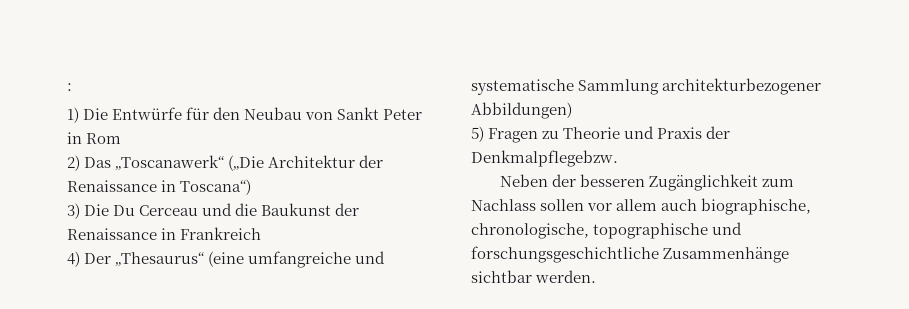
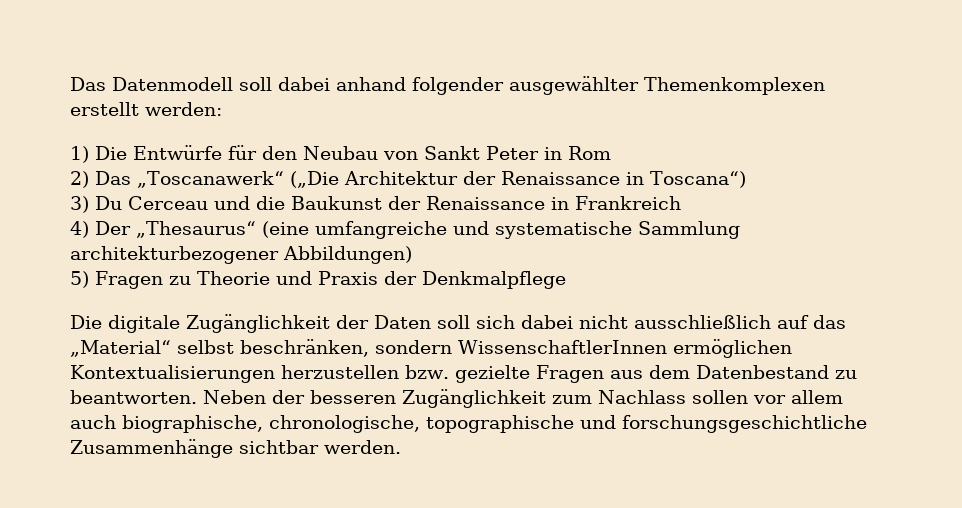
[67,83,72,91] : -> [70,76,825,95] [70,102,222,116] Das Datenmodell soll dabei anhand folgender ausgewählter Themenkomplexen erstellt werden:
[84,204,110,216] Die -> (89, 204) none
[471,150,618,167] Denkmalpflegebzw. // -> [422,271,566,289] [70,314,846,333] [70,339,792,358] [70,365,857,383] [70,390,197,404] Denkmalpflege // Die digitale Zugänglichkeit der Daten soll sich dabei nicht ausschließlich auf das „Material“ selbst beschränken, sondern WissenschaftlerInnen ermöglichen Kontextualisierungen herzustellen bzw. gezielte Fragen aus dem Datenbestand zu beantworten.

